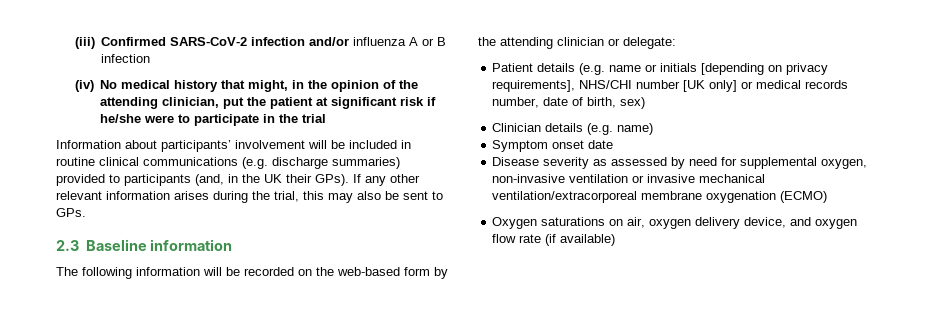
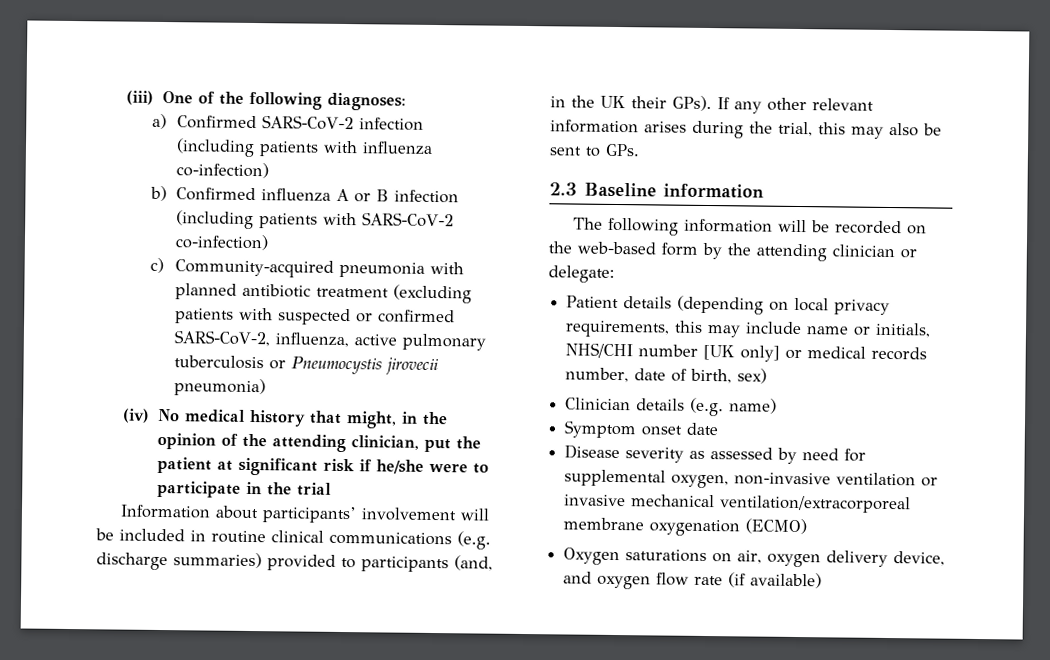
[101,37,350,46] Confirmed SARS-CoV-2 infection and/or -> [161,90,406,111] [151,113,424,131] [175,138,433,158] [175,162,269,179] [149,185,256,202] One of the following diagnoses: // a) Confirmed SARS-CoV-2 infection (including patients with influenza co-infection) // b) Confirmed
(151, 58) none -> [175,210,454,230] [174,234,269,251] [149,257,464,278] [174,283,472,304] [174,307,455,326] [173,330,486,351] [173,355,439,376] [173,378,266,397] (including patients with SARS-CoV-2 co-infection) // c) Community-acquired pneumonia with planned antibiotic treatment (excluding patients with suspected or confirmed SARS-CoV-2, influenza, active pulmonary tuberculosis or Pneumocystis jirovecii pneumonia)
[579,63,829,75] [492,80,576,92] (e.g. name or initials [depending on privacy requirements], -> [677,295,891,316] [565,320,932,338] (depending on local privacy requirements, this may include name or initials,

